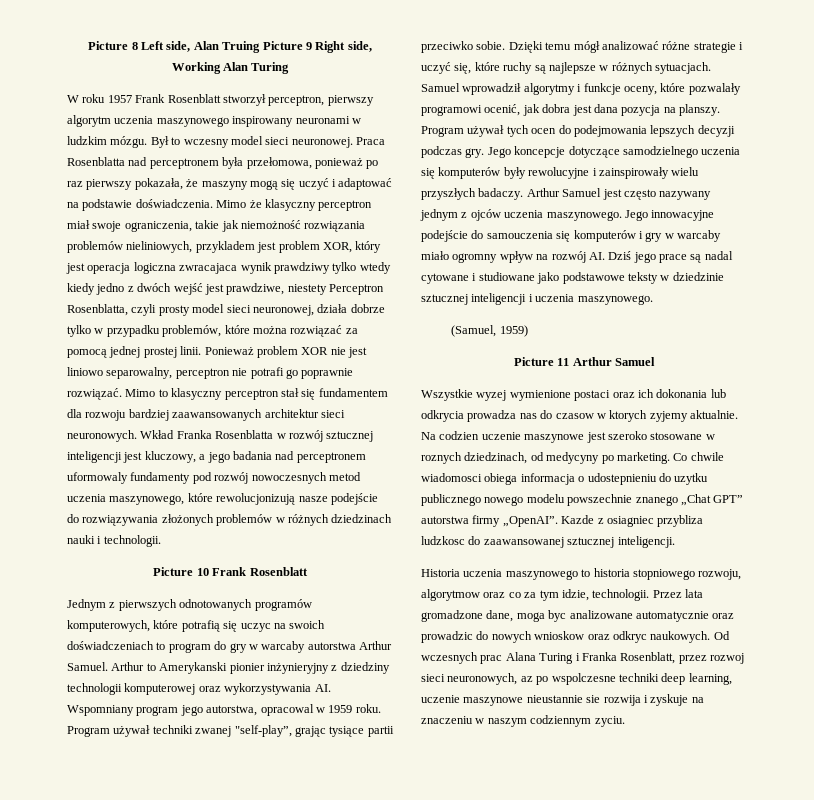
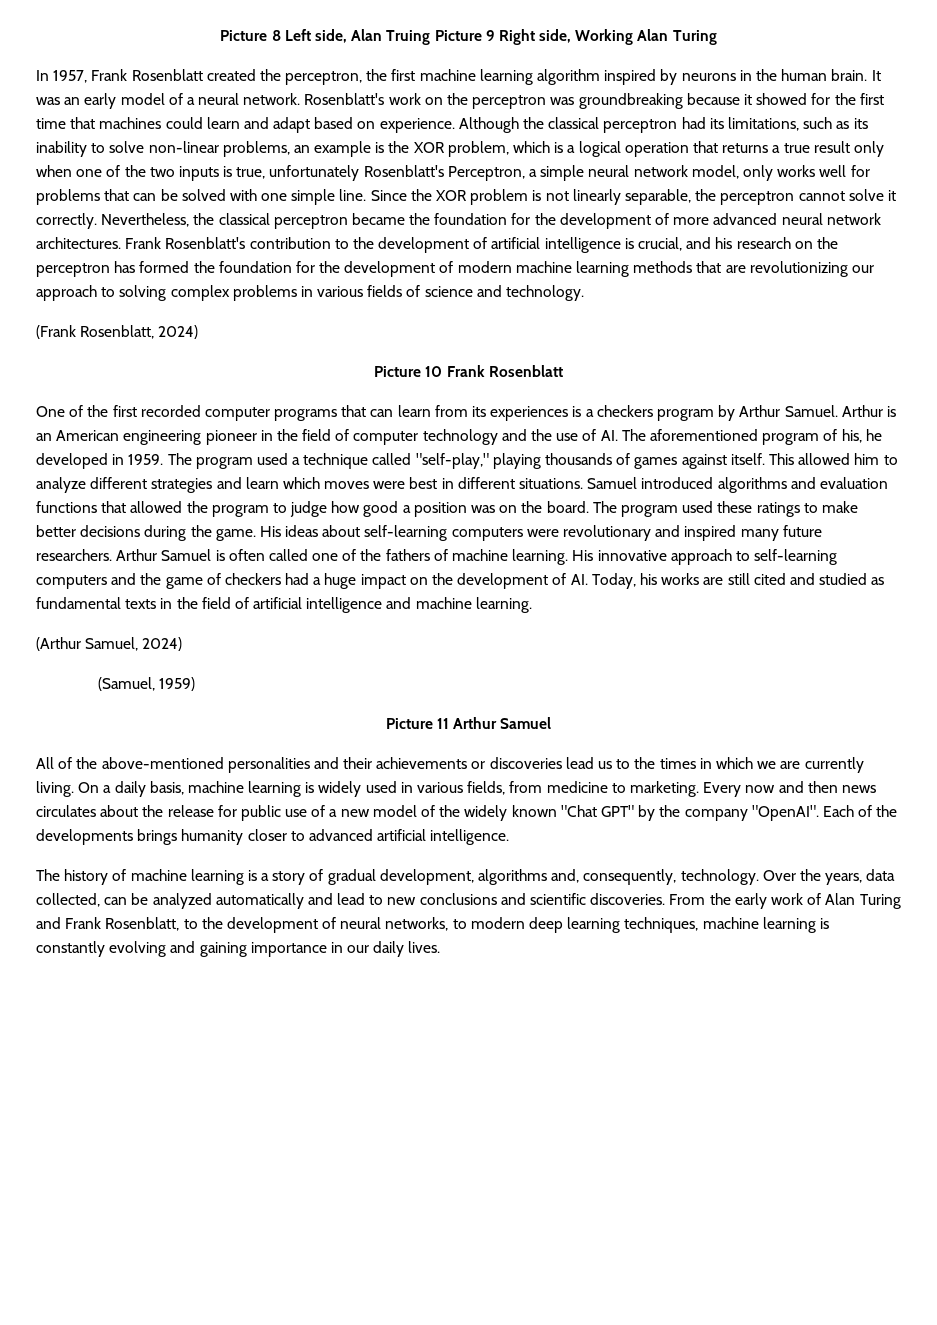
[67,94,374,106] [67,115,361,127] [67,136,385,148] [67,157,379,169] [67,178,393,190] [67,199,373,211] [67,220,366,232] [67,241,382,253] [66,262,391,274] [67,283,384,295] [67,304,385,316] [67,325,358,337] [67,346,367,358] [67,367,354,379] [67,388,388,400] [67,409,345,421] [67,430,374,442] [67,451,366,463] [67,472,361,484] [67,493,378,505] [67,514,393,526] [67,535,161,547] [153,567,308,576] [67,599,312,611] [67,620,326,632] [67,641,392,653] [67,662,390,674] [67,683,331,695] [67,704,381,716] [67,725,394,737] [421,41,743,53] [421,62,711,74] [421,83,741,95] [421,104,720,116] [421,125,735,137] [421,146,741,158] [421,167,700,179] [421,188,712,200] [420,209,715,221] [421,230,721,242] [421,251,733,263] [421,272,724,284] [421,293,653,305] W roku 1957 Frank Rosenblatt stworzył perceptron, pierwszy algorytm uczenia maszynowego inspirowany neuronami w ludzkim mózgu. Był to wczesny model sieci neuronowej. Praca Rosenblatta nad perceptronem była przełomowa, ponieważ po raz pierwszy pokazała, że maszyny mogą się uczyć i adaptować na podstawie doświadczenia. Mimo że klasyczny perceptron miał swoje ograniczenia, takie jak niemożność rozwiązania problemów nieliniowych, przykladem jest problem XOR, który jest operacja logiczna zwracajaca wynik prawdziwy tylko wtedy kiedy jedno z dwóch wejść jest prawdziwe, niestety Perceptron Rosenblatta, czyli prosty model sieci neuronowej, działa dobrze tylko w przypadku problemów, które można rozwiązać za pomocą jednej prostej linii. Ponieważ problem XOR nie jest liniowo separowalny, perceptron nie potrafi go poprawnie rozwiązać. Mimo to klasyczny perceptron stał się fundamentem dla rozwoju bardziej zaawansowanych architektur sieci neuronowych. Wkład Franka Rosenblatta w rozwój sztucznej inteligencji jest kluczowy, a jego badania nad perceptronem uformowaly fundamenty pod rozwój nowoczesnych metod uczenia maszynowego, które rewolucjonizują nasze podejście do rozwiązywania złożonych problemów w różnych dziedzinach nauki i technologii. // Picture 10 Frank Rosenblatt // Jednym z pierwszych odnotowanych programów komputerowych, które potrafią się uczyc na swoich doświadczeniach to program do gry w warcaby autorstwa Arthur Samuel. Arthur to Amerykanski pionier inżynieryjny z dziedziny technologii komputerowej oraz wykorzystywania AI. Wspomniany program jego autorstwa, opracowal w 1959 roku. Program używał techniki zwanej "self-play”, grając tysiące partii przeciwko sobie. Dzięki temu mógł analizować różne strategie i uczyć się, które ruchy są najlepsze w różnych sytuacjach. Samuel wprowadził algorytmy i funkcje oceny, które pozwalały programowi ocenić, jak dobra jest dana pozycja na planszy. Program używał tych ocen do podejmowania lepszych decyzji podczas gry. Jego koncepcje dotyczące samodzielnego uczenia się komputerów były rewolucyjne i zainspirowały wielu przyszłych badaczy. Arthur Samuel jest często nazywany jednym z ojców uczenia maszynowego. Jego innowacyjne podejście do samouczenia się komputerów i gry w warcaby miało ogromny wpływ na rozwój AI. Dziś jego prace są nadal cytowane i studiowane jako podstawowe teksty w dziedzinie sztucznej inteligencji i uczenia maszynowego. -> [36,69,881,85] [36,93,884,109] [36,117,868,133] [36,141,884,157] [36,165,870,181] [36,189,896,205] [36,213,881,229] [36,237,838,253] [36,261,874,277] [36,285,585,301] [36,325,199,339] [374,365,563,377] [36,405,896,421] [36,429,882,445] [36,453,898,469] [36,477,888,493] [36,501,858,517] [36,525,822,541] [36,549,838,565] [36,573,885,589] [36,597,532,613] [36,637,183,651] In 1957, Frank Rosenblatt created the perceptron, the first machine learning algorithm inspired by neurons in the human brain. It was an early model of a neural network. Rosenblatt's work on the perceptron was groundbreaking because it showed for the first time that machines could learn and adapt based on experience. Although the classical perceptron had its limitations, such as its inability to solve non-linear problems, an example is the XOR problem, which is a logical operation that returns a true result only when one of the two inputs is true, unfortunately Rosenblatt's Perceptron, a simple neural network model, only works well for problems that can be solved with one simple line. Since the XOR problem is not linearly separable, the perceptron cannot solve it correctly. Nevertheless, the classical perceptron became the foundation for the development of more advanced neural network architectures. Frank Rosenblatt's contribution to the development of artificial intelligence is crucial, and his research on the perceptron has formed the foundation for the development of modern machine learning methods that are revolutionizing our approach to solving complex problems in various fields of science and technology. // (Frank Rosenblatt, 2024) // Picture 10 Frank Rosenblatt // One of the first recorded computer programs that can learn from its experiences is a checkers program by Arthur Samuel. Arthur is an American engineering pioneer in the field of computer technology and the use of AI. The aforementioned program of his, he developed in 1959. The program used a technique called "self-play," playing thousands of games against itself. This allowed him to analyze different strategies and learn which moves were best in different situations. Samuel introduced algorithms and evaluation functions that allowed the program to judge how good a position was on the board. The program used these ratings to make better decisions during the game. His ideas about self-learning computers were revolutionary and inspired many future researchers. Arthur Samuel is often called one of the fathers of machine learning. His innovative approach to self-learning computers and the game of checkers had a huge impact on the development of AI. Today, his works are still cited and studied as fundamental texts in the field of artificial intelligence and machine learning. // (Arthur Samuel, 2024)
[421,389,726,401] [421,410,738,422] [421,431,715,443] [421,452,724,464] [421,473,709,485] [421,494,744,506] [421,515,704,527] [421,536,675,548] [421,568,742,580] [421,589,703,601] [421,610,735,622] [421,631,730,643] [421,652,744,664] [421,673,732,685] [421,694,704,706] [421,715,625,727] Wszystkie wyzej wymienione postaci oraz ich dokonania lub odkrycia prowadza nas do czasow w ktorych zyjemy aktualnie. Na codzien uczenie maszynowe jest szeroko stosowane w roznych dziedzinach, od medycyny po marketing. Co chwile wiadomosci obiega informacja o udostepnieniu do uzytku publicznego nowego modelu powszechnie znanego „Chat GPT” autorstwa firmy „OpenAI”. Kazde z osiagniec przybliza ludzkosc do zaawansowanej sztucznej inteligencji. // Historia uczenia maszynowego to historia stopniowego rozwoju, algorytmow oraz co za tym idzie, technologii. Przez lata gromadzone dane, moga byc analizowane automatycznie oraz prowadzic do nowych wnioskow oraz odkryc naukowych. Od wczesnych prac Alana Turing i Franka Rosenblatt, przez rozwoj sieci neuronowych, az po wspolczesne techniki deep learning, uczenie maszynowe nieustannie sie rozwija i zyskuje na znaczeniu w naszym codziennym zyciu. -> [36,757,864,773] [36,781,876,797] [36,805,898,821] [36,829,510,845] [36,869,896,885] [36,893,901,909] [36,917,829,933] [36,941,441,957] All of the above-mentioned personalities and their achievements or discoveries lead us to the times in which we are currently living. On a daily basis, machine learning is widely used in various fields, from medicine to marketing. Every now and then news circulates about the release for public use of a new model of the widely known "Chat GPT" by the company "OpenAI". Each of the developments brings humanity closer to advanced artificial intelligence. // The history of machine learning is a story of gradual development, algorithms and, consequently, technology. Over the years, data collected, can be analyzed automatically and lead to new conclusions and scientific discoveries. From the early work of Alan Turing and Frank Rosenblatt, to the development of neural networks, to modern deep learning techniques, machine learning is constantly evolving and gaining importance in our daily lives.

